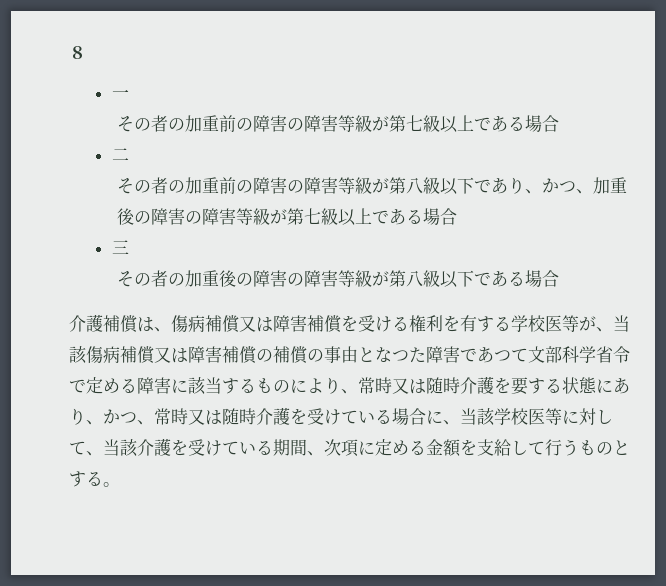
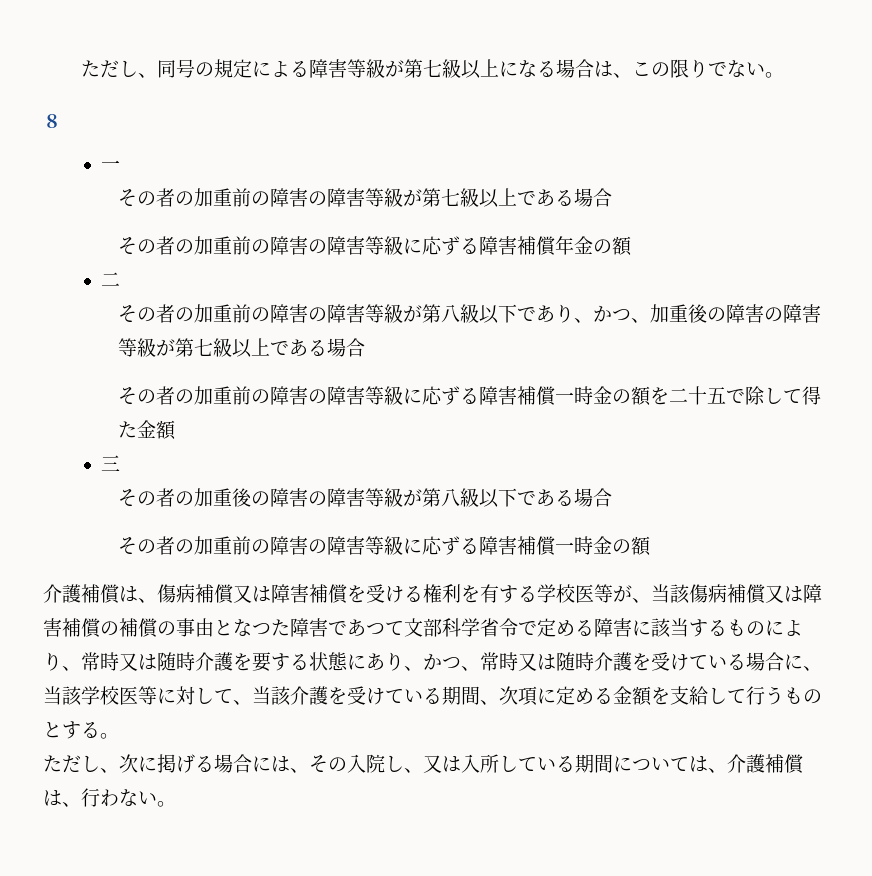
(69, 52) none -> [80,59,784,79] ただし、同号の規定による障害等級が第七級以上になる場合は、この限りでない。 //
(560, 123) none -> [118,236,633,256] // その者の加重前の障害の障害等級に応ずる障害補償年金の額
(458, 216) none -> [118,386,822,406] [118,420,177,440] // その者の加重前の障害の障害等級に応ずる障害補償一時金の額を二十五で除して得た金額
(560, 278) none -> [118,536,652,556] // その者の加重前の障害の障害等級に応ずる障害補償一時金の額
(120, 484) none -> [43,754,804,774] [43,788,176,807] // ただし、次に掲げる場合には、その入院し、又は入所している期間については、介護補償は、行わない。

